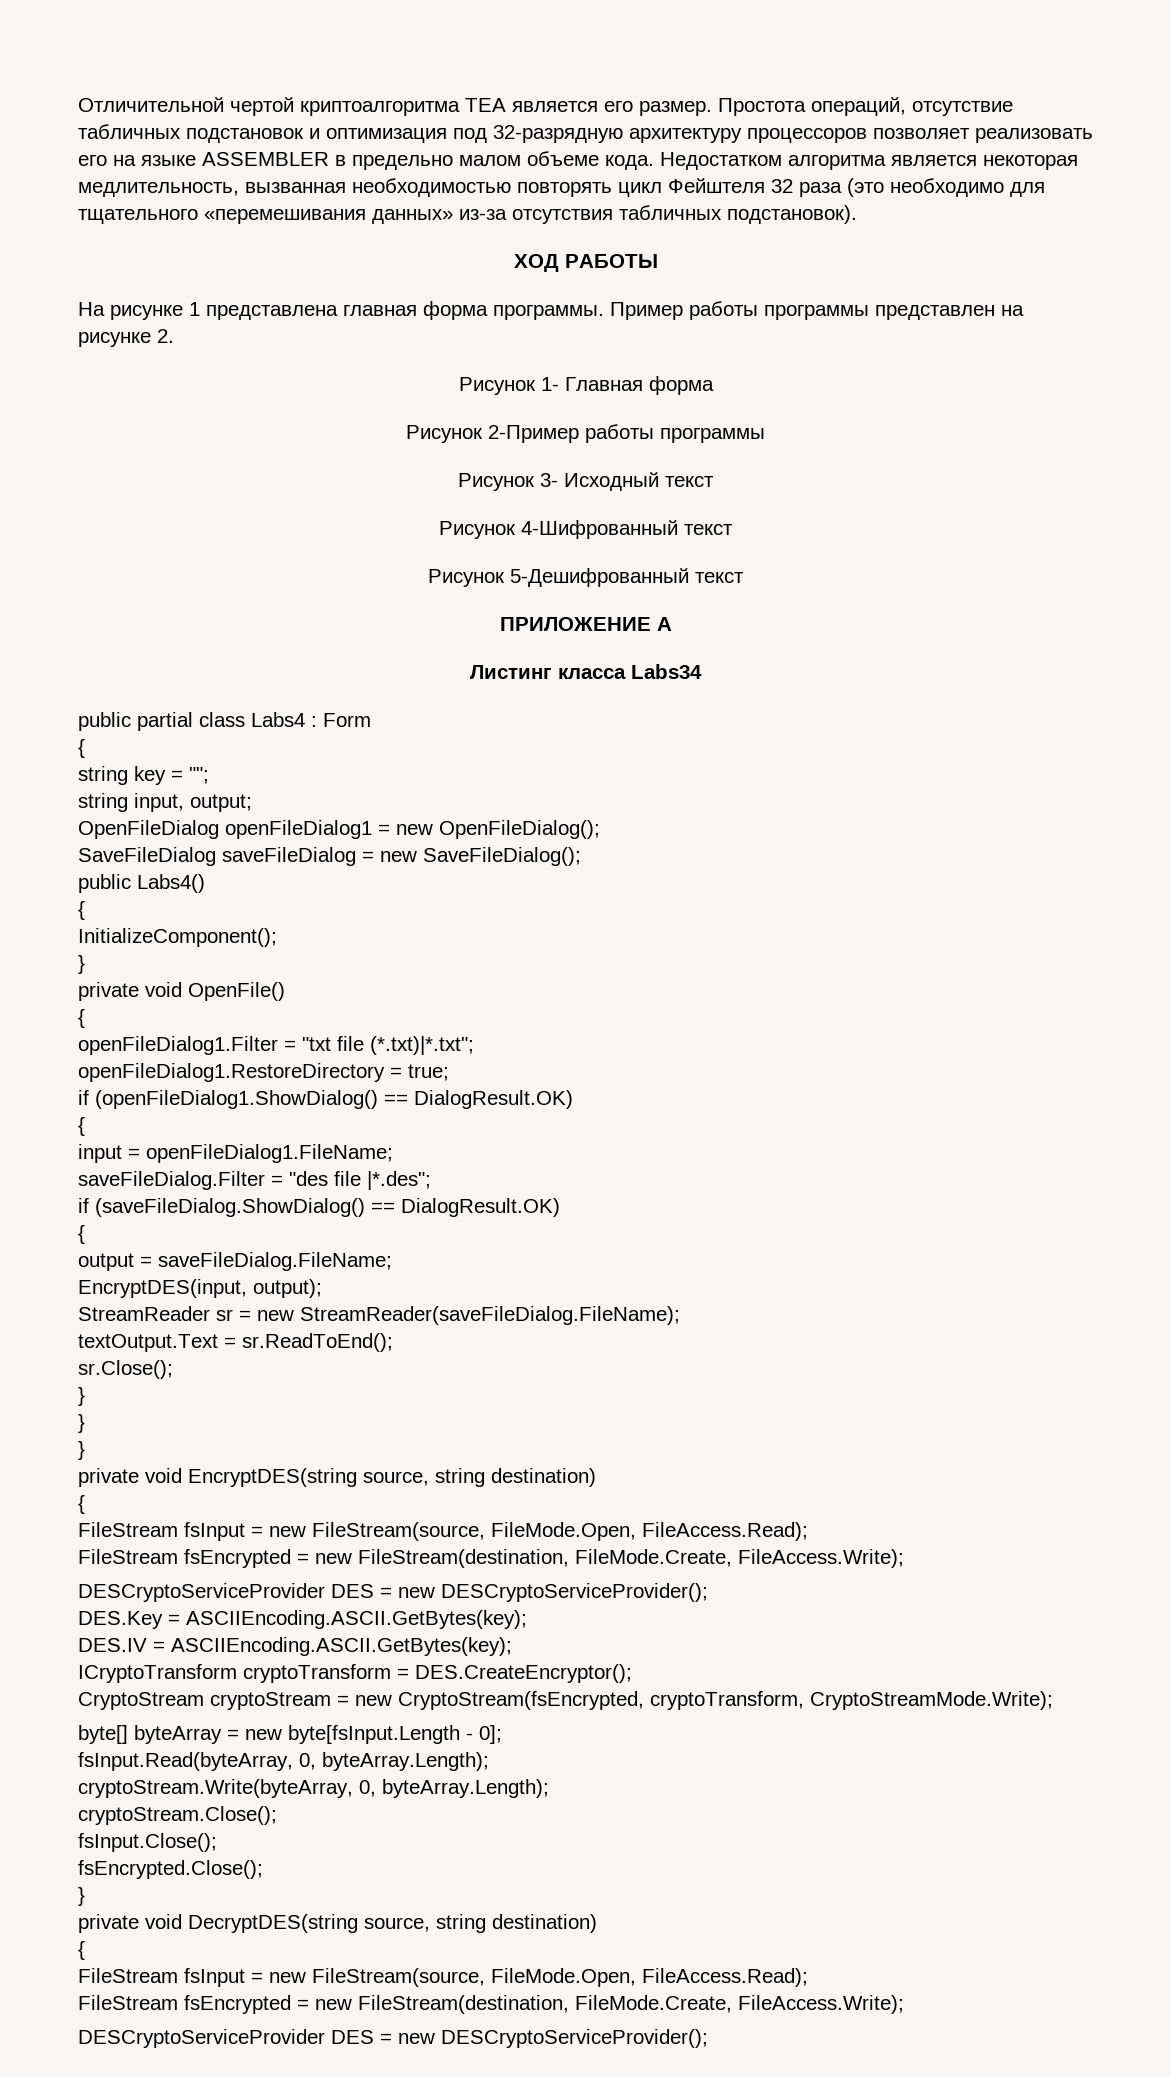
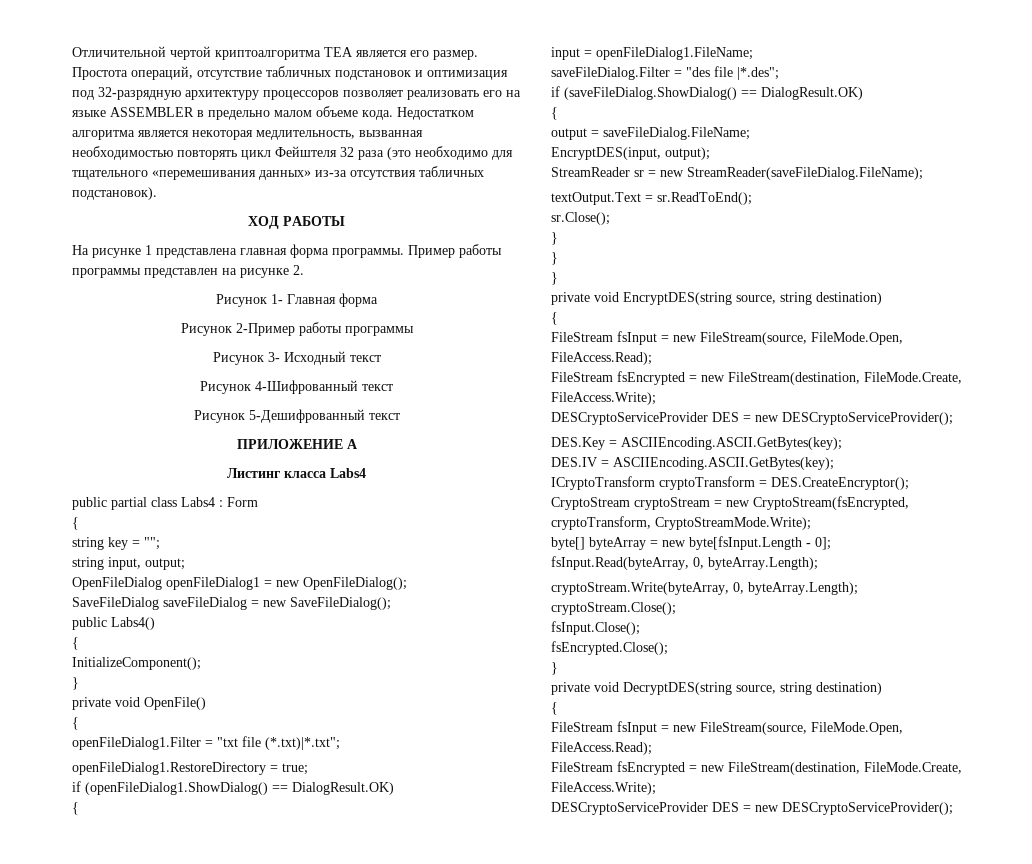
[631,664,702,679] Labs34 -> [330,468,366,478] Labs4

